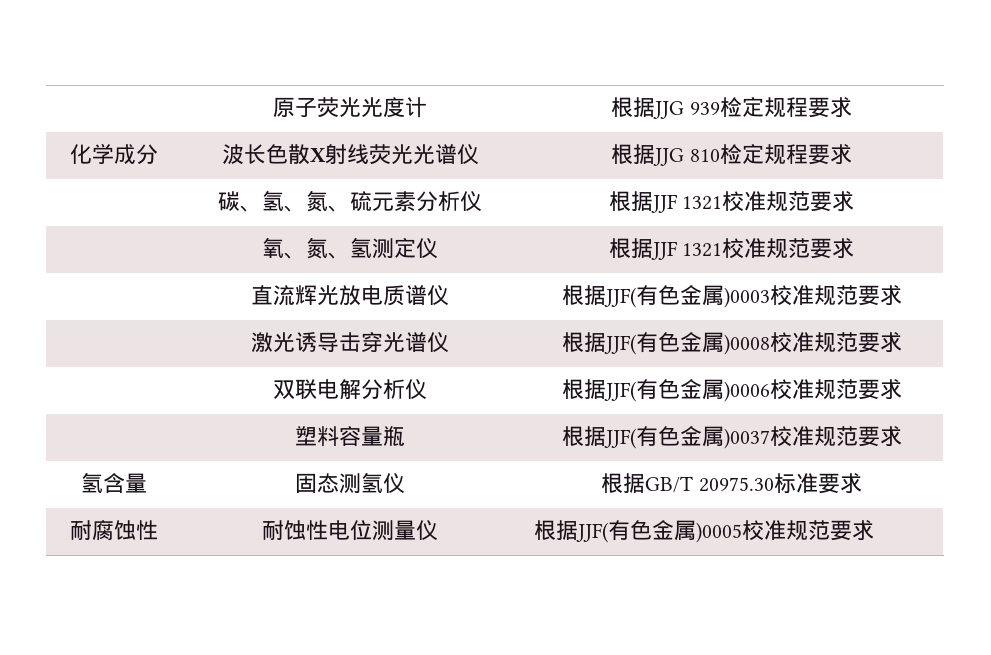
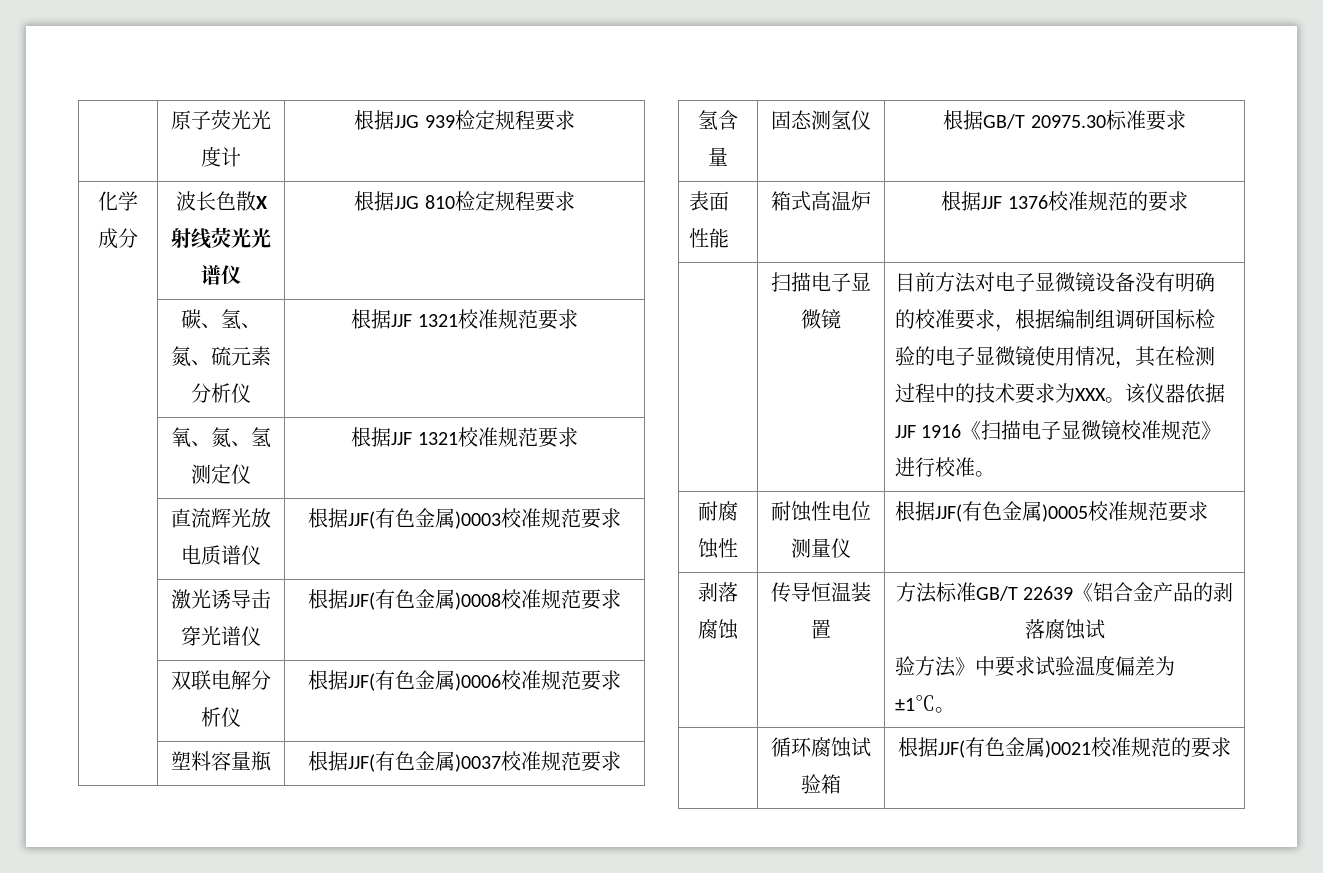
(862, 483) none -> [688,191,729,211] [688,228,729,248] [771,191,871,211] [941,191,1188,212] [771,272,871,292] [801,309,841,329] [894,272,1215,293] [894,309,1215,332] [894,346,1215,369] [894,383,1225,404] [894,420,1222,440] [894,457,995,477] // 表面性能 | 箱式高温炉 | 根据JJF 1376校准规范的要求 // | 扫描电子显微镜 | 目前方法对电子显微镜设备没有明确的校准要求，根据编制组调研国标检验的电子显微镜使用情况，其在检测过程中的技术要求为XXX。该仪器依据JJF 1916《扫描电子显微镜校准规范》进行校准。
(875, 530) none -> [698,582,738,602] [698,619,739,640] [771,582,871,602] [811,619,831,639] [895,582,1234,603] [1024,619,1105,640] [894,655,1175,677] [894,695,955,713] [771,737,871,758] [801,774,841,794] [898,737,1231,758] // 剥落腐蚀 | 传导恒温装置 | 方法标准GB/T 22639《铝合金产品的剥落腐蚀试 // 验方法》中要求试验温度偏差为±1℃。 // | 循环腐蚀试验箱 | 根据JJF(有色金属)0021校准规范的要求

